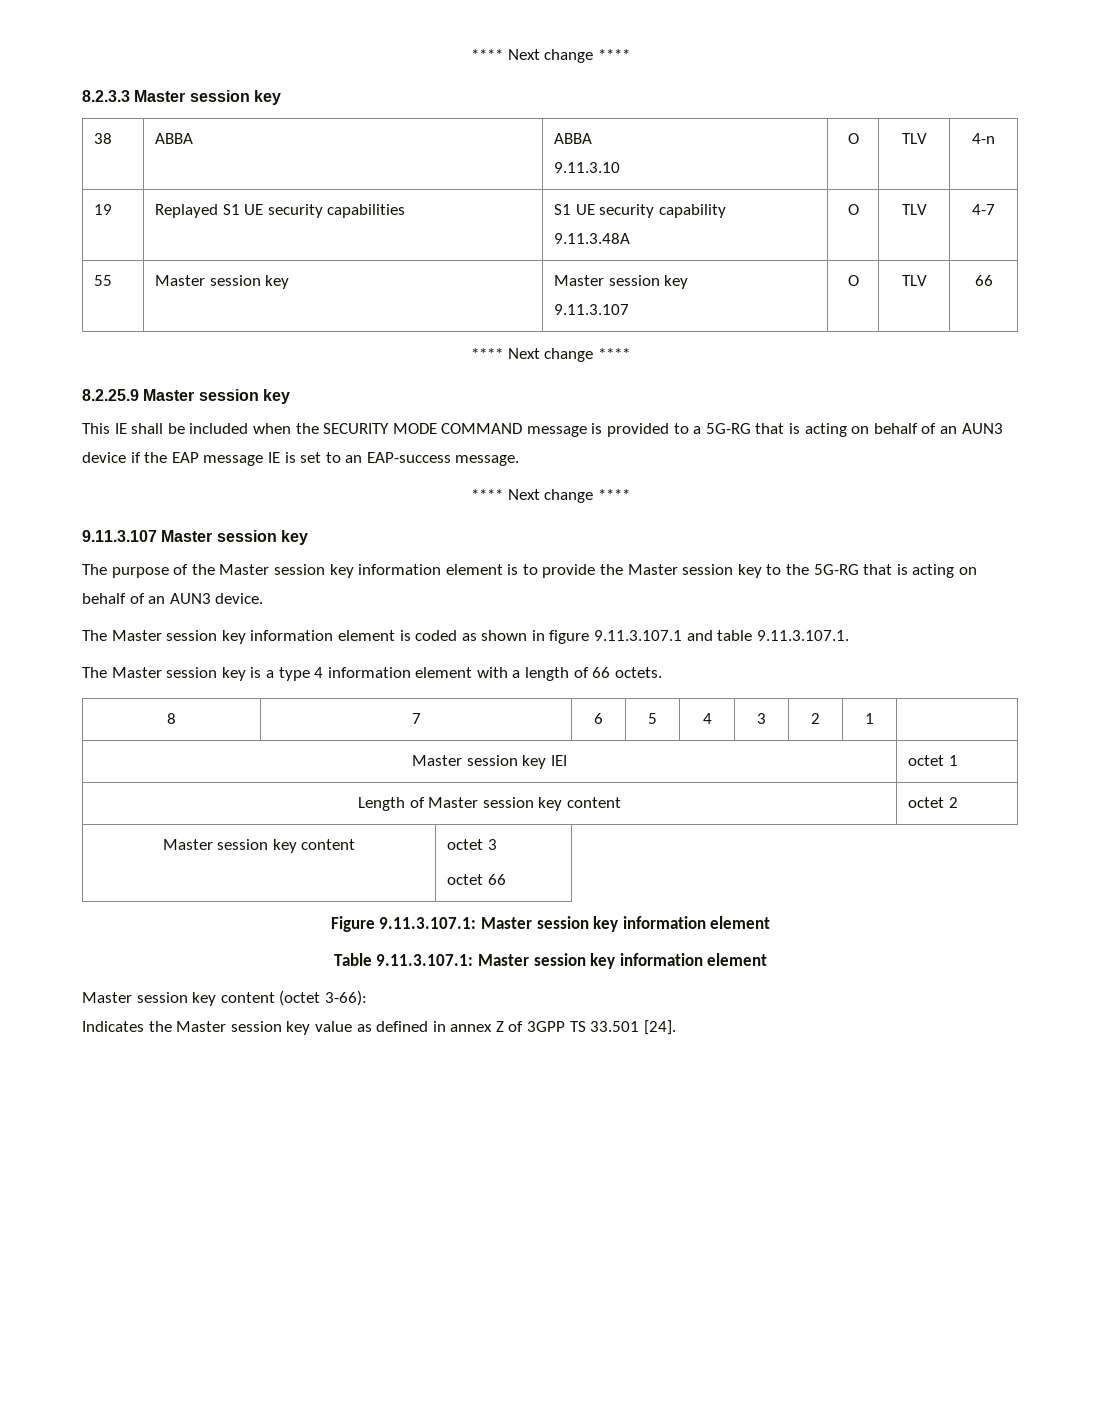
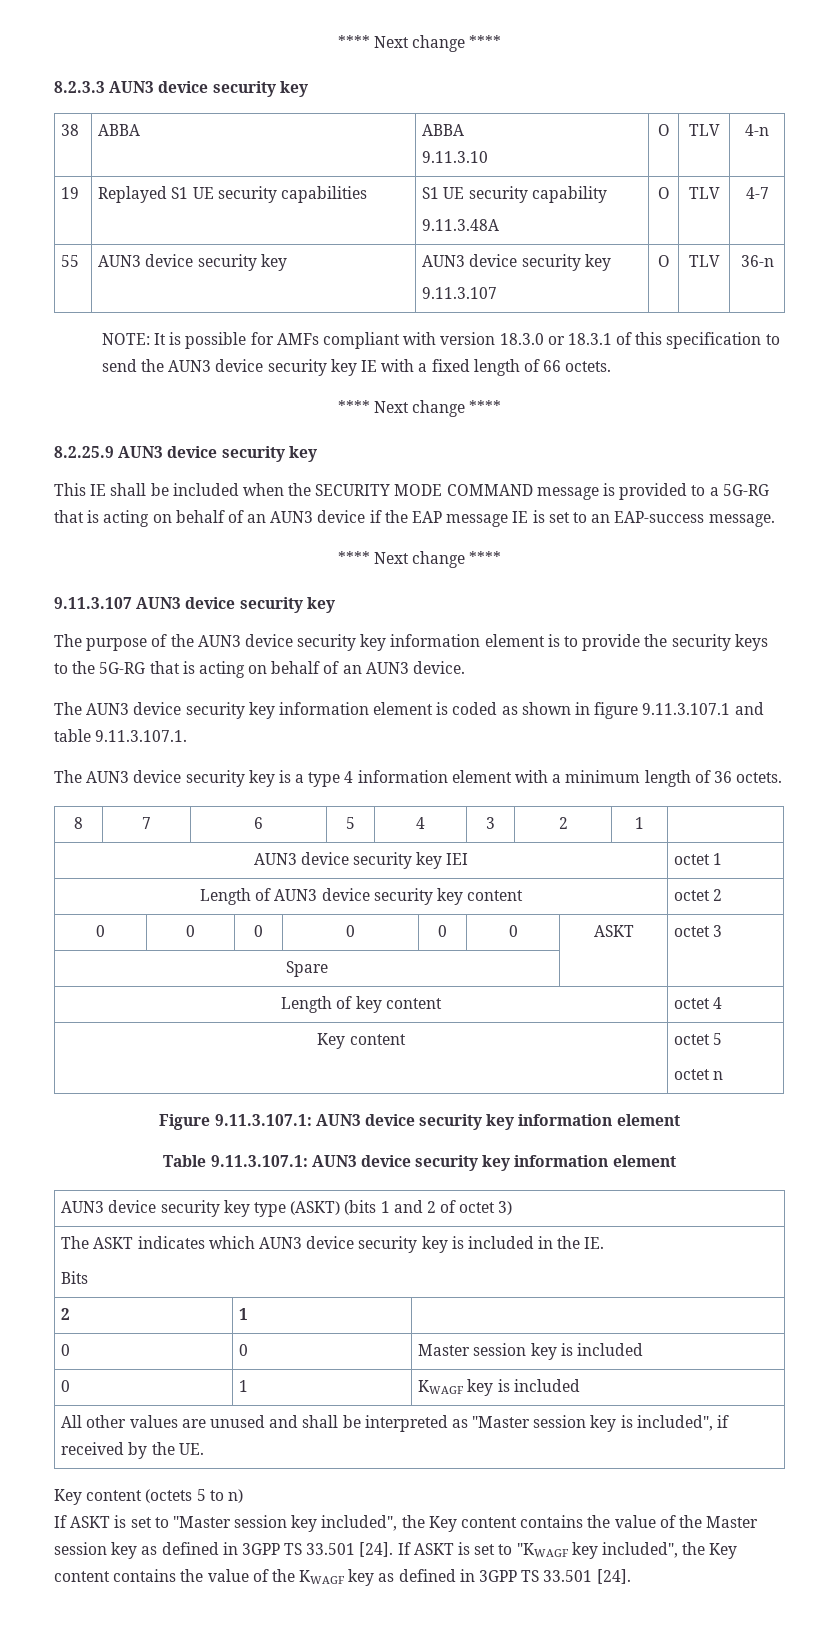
[134,90,250,102] Master session -> [109,81,276,97] AUN3 device security
[155,275,290,289] [554,275,689,289] [554,304,630,315] [847,275,859,286] [901,275,927,286] [974,275,993,286] Master session key | Master session key // 9.11.3.107 | O | TLV | 66 -> [98,254,287,271] [422,254,611,271] [422,287,498,299] [657,255,670,267] [689,255,720,267] [740,255,774,267] [101,332,780,349] [101,359,612,376] AUN3 device security key | AUN3 device security key // 9.11.3.107 | O | TLV | 36-n // NOTE: It is possible for AMFs compliant with version 18.3.0 or 18.3.1 of this specification to send the AUN3 device security key IE with a fixed length of 66 octets.
[143,389,259,401] Master session -> [118,446,285,462] AUN3 device security
[161,530,277,542] Master session -> [136,597,303,613] AUN3 device security
[219,564,325,575] Master session -> [197,634,357,651] AUN3 device security
[627,564,762,578] Master session key -> [671,634,768,651] security keys
[111,630,218,641] Master session -> [86,702,245,719] AUN3 device security
[111,667,218,678] Master session -> [86,770,245,787] AUN3 device security
[525,667,611,681] length of 66 -> [565,770,732,787] minimum length of 36
[412,755,518,766] Master session -> [253,852,412,869] AUN3 device security
[428,797,534,808] Master session -> [274,888,433,905] AUN3 device security
[162,839,356,853] [447,839,497,850] [447,874,506,885] Master session key content | octet 3 // octet 66 -> [96,925,105,937] [186,925,195,937] [254,925,263,937] [346,925,355,937] [438,925,447,937] [508,925,518,937] [593,925,634,937] [674,925,723,937] [286,961,328,977] [281,996,442,1013] [674,997,723,1009] [317,1033,406,1049] [674,1033,723,1045] [674,1069,724,1080] 0 | 0 | 0 | 0 | 0 | 0 | ASKT | octet 3 // Spare | | // Length of key content | octet 4 // Key content | octet 5 // octet n
[480,916,589,929] Master session -> [315,1114,483,1130] AUN3 device security
[477,953,768,969] [82,990,367,1006] [82,1020,676,1035] Master session key information element // Master session key content (octet 3-66): // Indicates the Master session key value as defined in annex Z of 3GPP TS 33.501 [24]. -> [311,1155,676,1171] [61,1200,513,1217] [61,1236,605,1253] [61,1271,89,1284] [61,1308,71,1320] [239,1308,249,1320] [61,1344,71,1356] [239,1344,249,1356] [418,1343,643,1360] [61,1380,71,1392] [239,1380,249,1392] [418,1379,580,1396] [61,1415,729,1432] [61,1442,204,1459] [54,1489,243,1505] [54,1515,759,1532] [54,1542,738,1559] [54,1569,631,1586] AUN3 device security key information element // AUN3 device security key type (ASKT) (bits 1 and 2 of octet 3) // The ASKT indicates which AUN3 device security key is included in the IE. // Bits // 2 | 1 | // 0 | 0 | Master session key is included // 0 | 1 | KWAGF key is included // All other values are unused and shall be interpreted as "Master session key is included", if received by the UE. // Key content (octets 5 to n) // If ASKT is set to "Master session key included", the Key content contains the value of the Master session key as defined in 3GPP TS 33.501 [24]. If ASKT is set to "KWAGF key included", the Key content contains the value of the KWAGF key as defined in 3GPP TS 33.501 [24].

